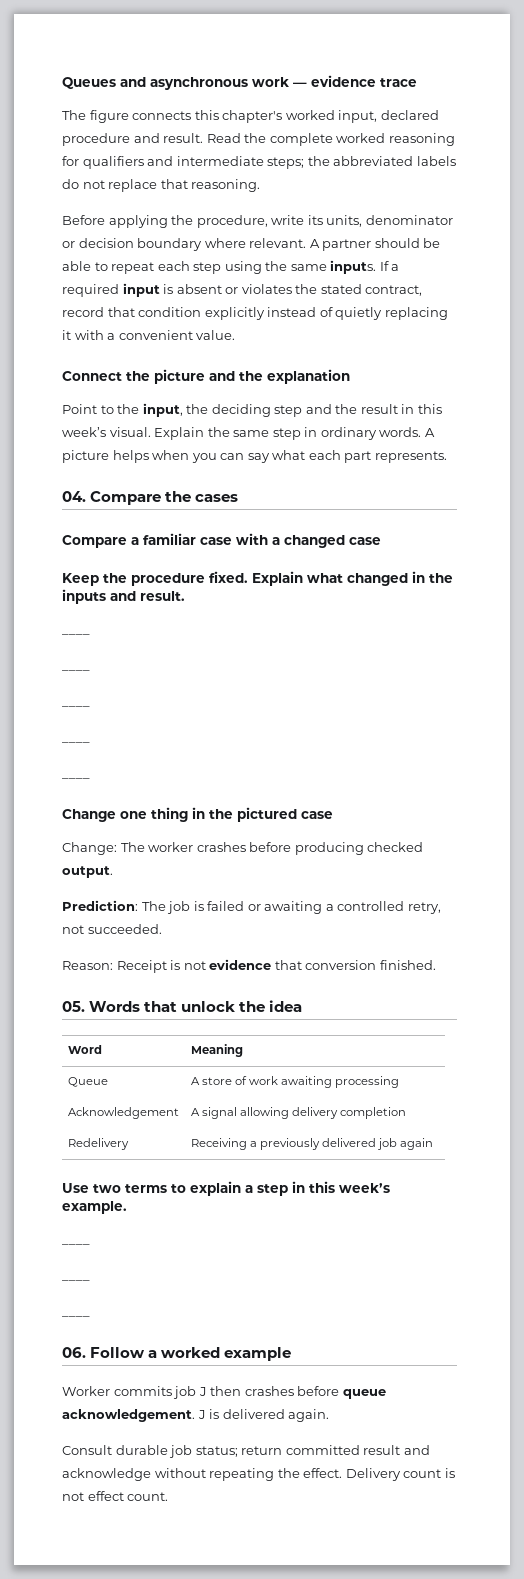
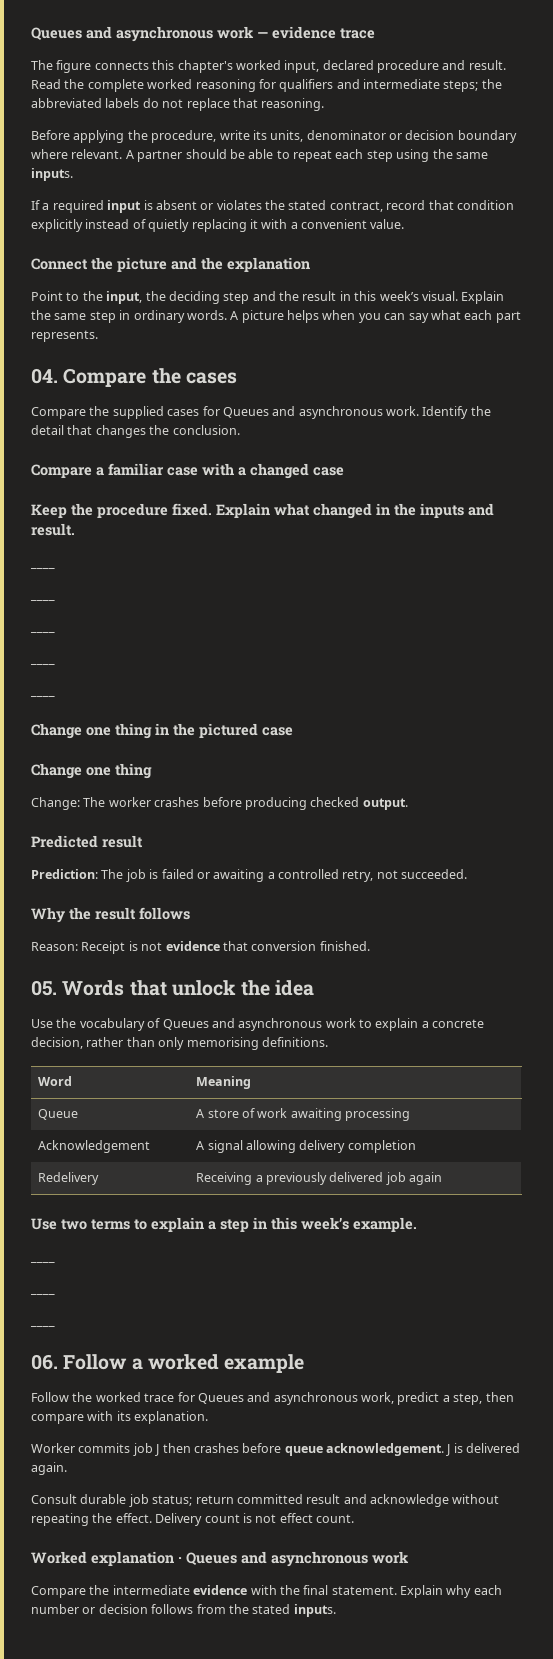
(377, 267) none -> (73, 174) //
(239, 498) none -> [31,406,491,419] [31,425,240,438] // Compare the supplied cases for Queues and asynchronous work. Identify the detail that changes the conclusion.
(333, 815) none -> [31,763,152,779] // Change one thing
(113, 872) none -> [31,835,143,848] // Predicted result
(162, 929) none -> [31,907,190,923] // Why the result follows
(303, 1006) none -> [31,1018,485,1031] [31,1037,328,1050] // Use the vocabulary of Queues and asynchronous work to explain a concrete decision, rather than only memorising definitions.
(292, 1354) none -> [31,1392,514,1405] [31,1411,209,1424] // Follow the worked trace for Queues and asynchronous work, predict a step, then compare with its explanation.
(169, 1496) none -> [31,1551,409,1567] [31,1585,502,1598] [31,1604,336,1617] // Worked explanation · Queues and asynchronous work // Compare the intermediate evidence with the final statement. Explain why each number or decision follows from the stated inputs.

